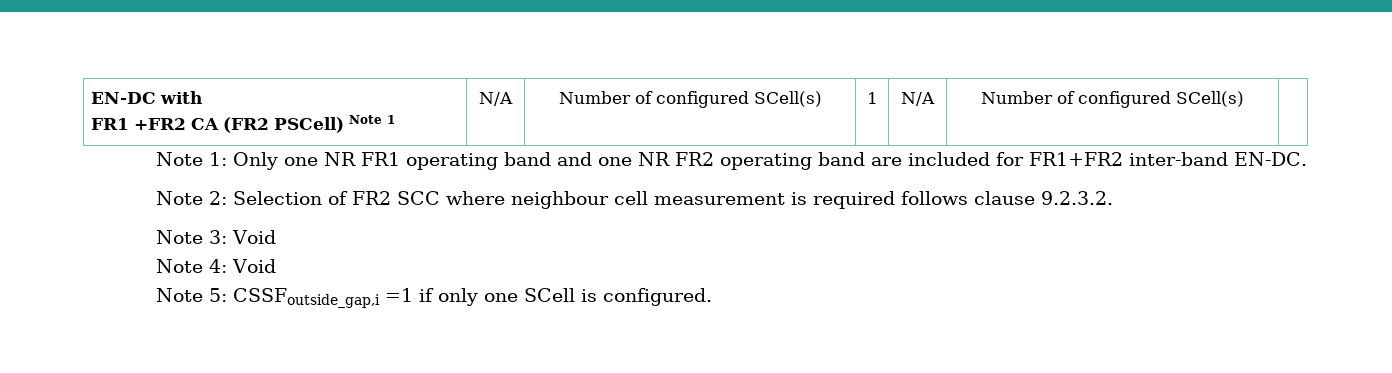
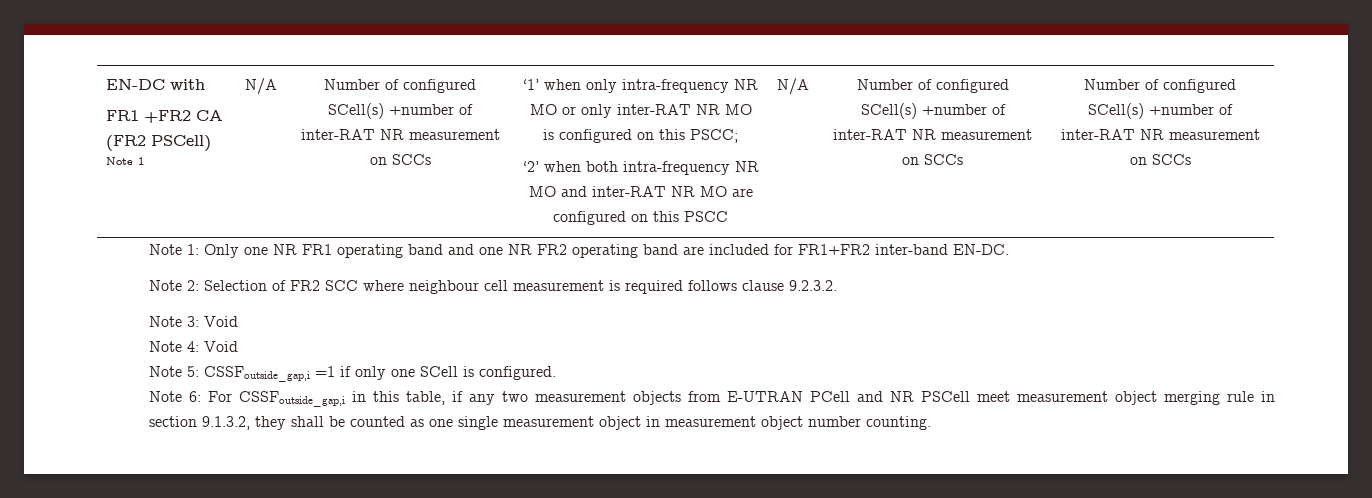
[866,92,878,104] [901,92,935,106] [981,91,1244,108] | 1 | N/A | Number of configured SCell(s) | -> [389,104,473,115] [300,129,500,140] [369,154,431,165] [523,79,758,93] [529,104,752,118] [543,129,738,143] [522,161,759,175] [528,186,753,197] [553,211,728,225] [777,78,809,95] [856,79,1009,93] [860,103,1006,119] [833,129,1032,140] [902,154,963,165] [1084,79,1236,93] [1088,103,1233,119] [1060,129,1260,140] [1129,154,1191,165] +number of inter-RAT NR measurement on SCCs | ‘1’ when only intra-frequency NR MO or only inter-RAT NR MO is configured on this PSCC; // ‘2’ when both intra-frequency NR MO and inter-RAT NR MO are configured on this PSCC | N/A | Number of configured SCell(s) +number of inter-RAT NR measurement on SCCs | Number of configured SCell(s) +number of inter-RAT NR measurement on SCCs
(713, 297) none -> [148,391,1275,407] [148,416,931,430] // Note 6: For CSSFoutside_gap,i in this table, if any two measurement objects from E-UTRAN PCell and NR PSCell meet measurement object merging rule in section 9.1.3.2, they shall be counted as one single measurement object in measurement object number counting.

